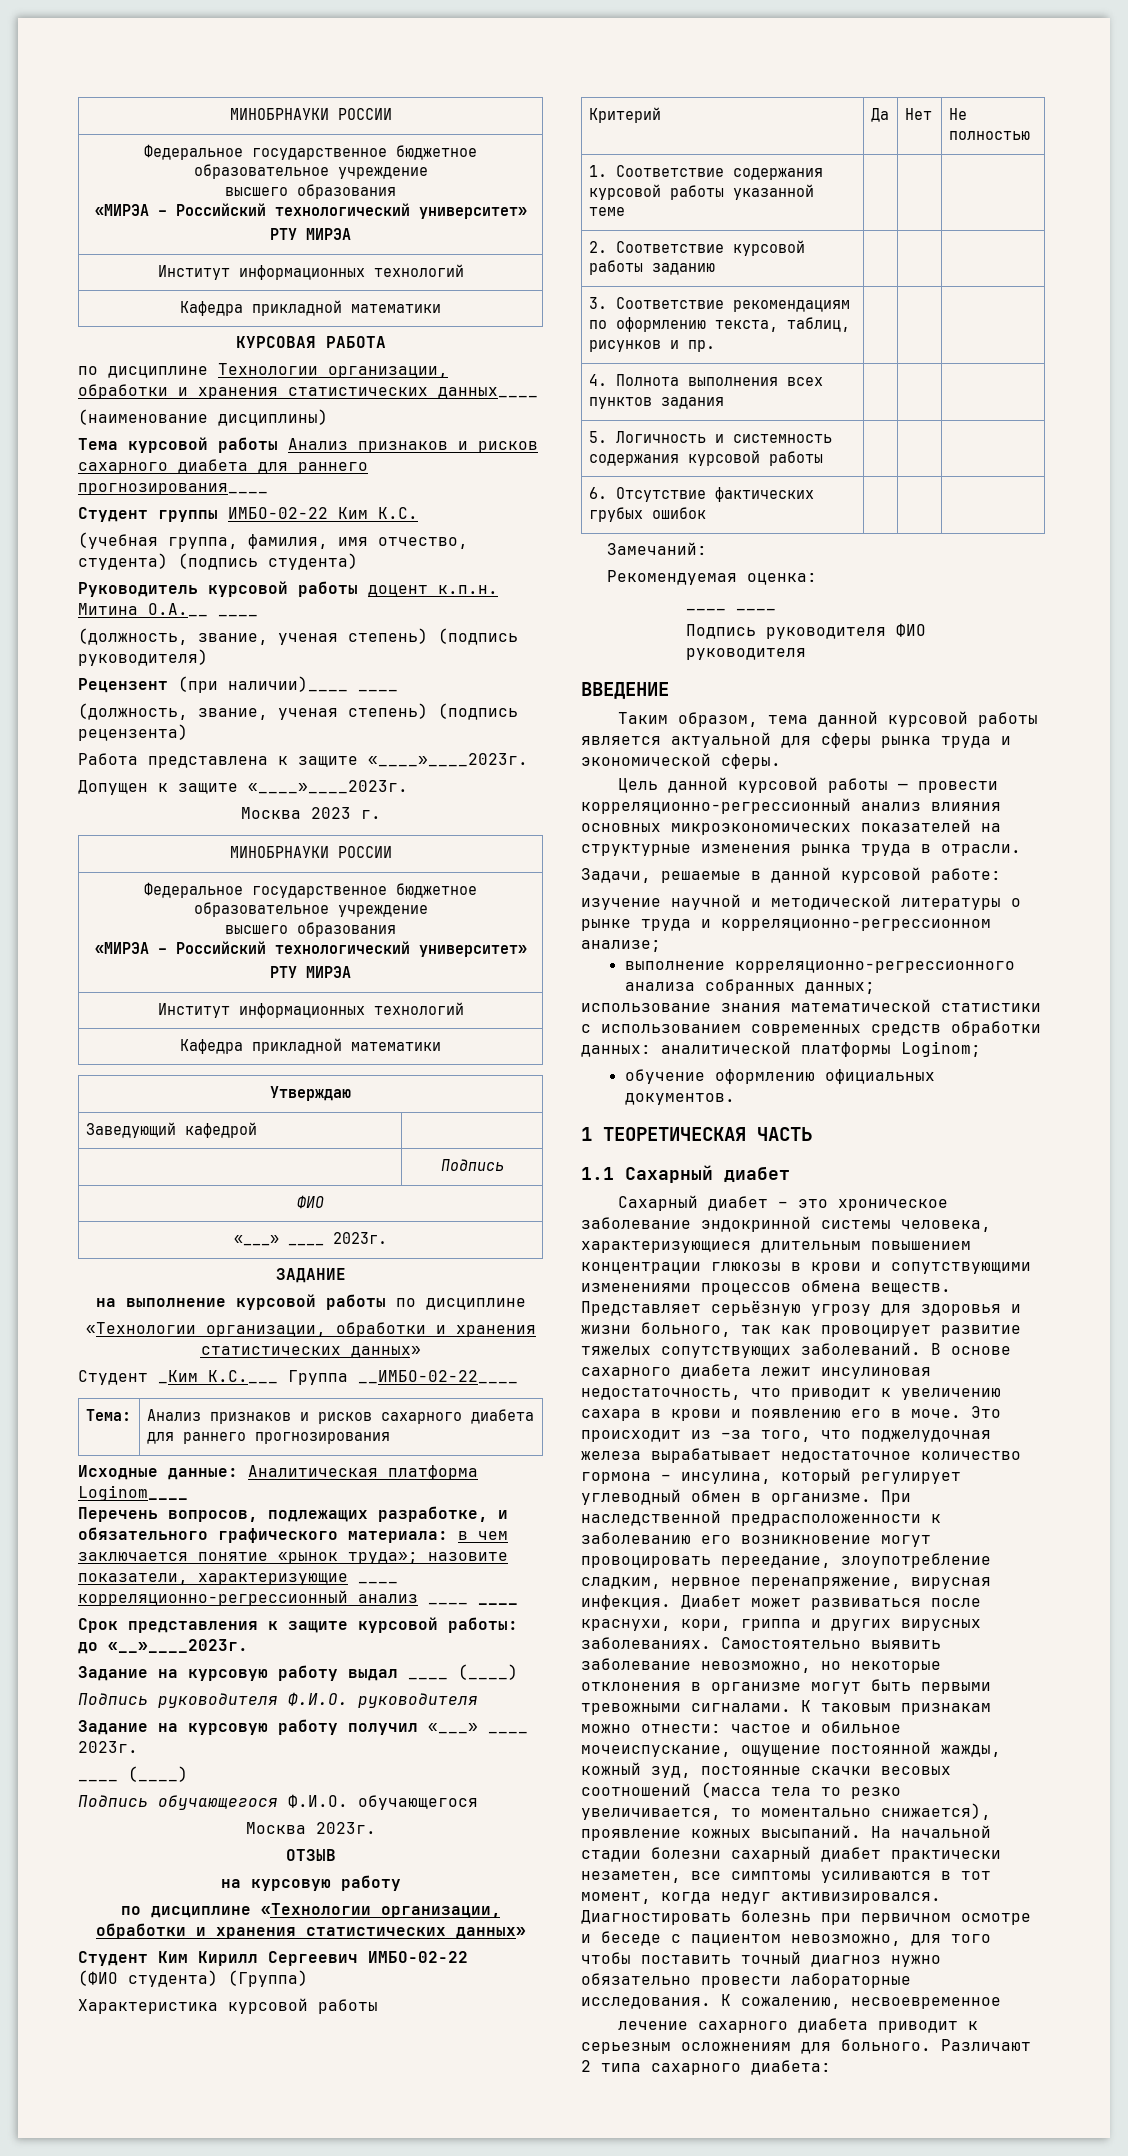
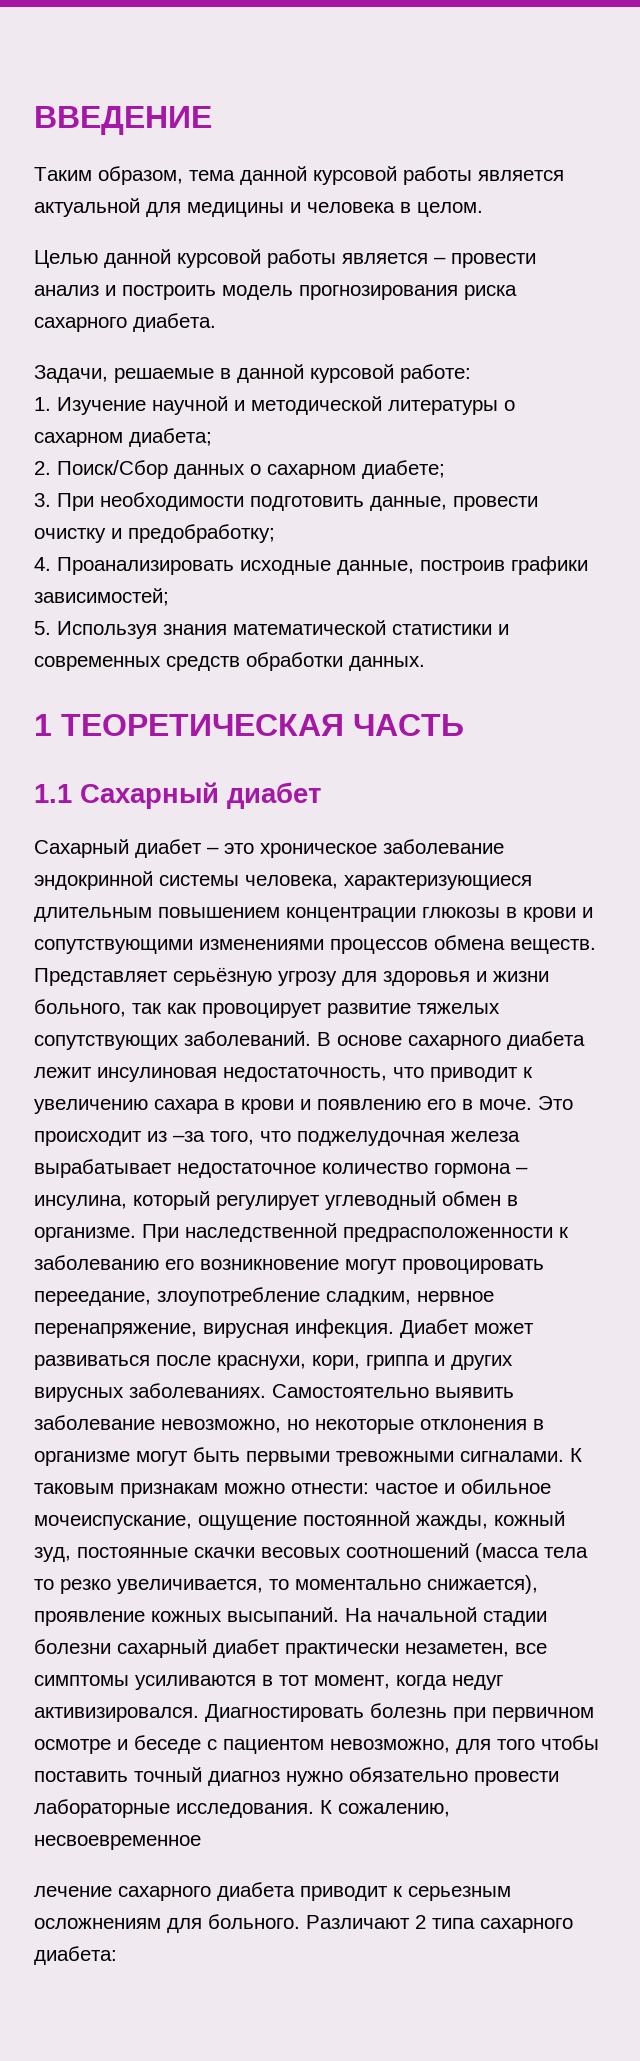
[229,108,392,120] [144,144,477,160] [193,164,428,179] [225,184,396,199] [94,203,527,219] [270,228,351,240] [157,264,464,280] [180,300,441,316] [235,336,386,348] [78,363,448,378] [78,384,538,399] [78,409,328,426] [78,437,538,453] [78,459,368,474] [78,483,268,495] [78,507,418,522] [78,532,468,549] [78,553,358,570] [78,581,498,597] [78,603,258,617] [78,628,518,645] [78,649,208,666] [78,676,398,693] [78,703,518,720] [78,724,188,741] [78,753,528,768] [78,780,408,795] [240,807,381,819] [229,846,392,858] [144,882,477,898] [193,902,428,917] [225,922,396,937] [94,941,527,957] [270,966,351,978] [157,1002,464,1018] [180,1038,441,1054] [270,1086,351,1101] [85,1122,257,1138] [440,1159,504,1171] [297,1195,324,1209] [234,1232,387,1246] [275,1268,346,1283] [95,1294,526,1310] [85,1322,536,1337] [200,1346,421,1358] [78,1370,518,1385] [85,1409,131,1421] [146,1409,534,1424] [146,1432,390,1444] [78,1465,478,1480] [78,1485,188,1501] [78,1506,508,1522] [78,1527,508,1543] [78,1552,508,1564] [78,1573,398,1585] [78,1590,518,1606] [78,1617,518,1633] [78,1639,248,1654] [78,1664,518,1681] [78,1692,478,1708] [78,1719,528,1735] [78,1741,138,1753] [78,1766,188,1782] [78,1794,478,1810] [245,1822,376,1834] [285,1849,336,1861] [220,1875,401,1891] [120,1903,501,1918] [95,1923,526,1939] [78,1951,468,1966] [78,1970,308,1987] [78,1998,378,2014] [588,107,661,123] [870,108,889,122] [904,108,932,120] [948,108,967,120] [948,131,1030,140] [588,165,823,180] [588,184,814,200] [588,207,625,216] [588,240,805,256] [588,260,715,275] [588,297,850,312] [588,317,850,332] [588,340,715,352] [588,374,823,386] [588,397,724,409] [588,431,832,443] [588,450,823,466] [588,487,814,502] [588,507,706,522] [607,542,708,555] [607,570,818,585] [686,608,777,611] [686,623,927,639] [686,648,807,660] МИНОБРНАУКИ РОССИИ // Федеральное государственное бюджетное образовательное учреждение // высшего образования // «МИРЭА – Российский технологический университет» // РТУ МИРЭА // Институт информационных технологий // Кафедра прикладной математики // КУРСОВАЯ РАБОТА // по дисциплине Технологии организации, обработки и хранения статистических данных____ // (наименование дисциплины) // Тема курсовой работы Анализ признаков и рисков сахарного диабета для раннего прогнозирования____ // Студент группы ИМБО-02-22 Ким К.С. // (учебная группа, фамилия, имя отчество, студента) (подпись студента) // Руководитель курсовой работы доцент к.п.н. Митина О.А.__ ____ // (должность, звание, ученая степень) (подпись руководителя) // Рецензент (при наличии)____ ____ // (должность, звание, ученая степень) (подпись рецензента) // Работа представлена к защите «____»____2023г. // Допущен к защите «____»____2023г. // Москва 2023 г. // МИНОБРНАУКИ РОССИИ // Федеральное государственное бюджетное образовательное учреждение // высшего образования // «МИРЭА – Российский технологический университет» // РТУ МИРЭА // Институт информационных технологий // Кафедра прикладной математики // Утверждаю // Заведующий кафедрой | // | Подпись // ФИО // «___» ____ 2023г. // ЗАДАНИЕ // на выполнение курсовой работы по дисциплине // «Технологии организации, обработки и хранения статистических данных» // Студент _Ким К.С.___ Группа __ИМБО-02-22____ // Тема: | Анализ признаков и рисков сахарного диабета для раннего прогнозирования // Исходные данные: Аналитическая платформа Loginom____ // Перечень вопросов, подлежащих разработке, и обязательного графического материала: в чем заключается понятие «рынок труда»; назовите показатели, характеризующие ____ корреляционно-регрессионный анализ ____ ____ // Срок представления к защите курсовой работы: до «__»____2023г. // Задание на курсовую работу выдал ____ (____) // Подпись руководителя Ф.И.О. руководителя // Задание на курсовую работу получил «___» ____ 2023г. // ____ (____) // Подпись обучающегося Ф.И.О. обучающегося // Москва 2023г. // ОТЗЫВ // на курсовую работу // по дисциплине «Технологии организации, обработки и хранения статистических данных» // Студент Ким Кирилл Сергеевич ИМБО-02-22 // (ФИО студента) (Группа) // Характеристика курсовой работы // Критерий | Да | Нет | Не полностью // 1. Соответствие содержания курсовой работы указанной теме | | | // 2. Соответствие курсовой работы заданию | | | // 3. Соответствие рекомендациям по оформлению текста, таблиц, рисунков и пр. | | | // 4. Полнота выполнения всех пунктов задания | | | // 5. Логичность и системность содержания курсовой работы | | | // 6. Отсутствие фактических грубых ошибок | | | // Замечаний: // Рекомендуемая оценка: // ____ ____ // Подпись руководителя ФИО руководителя // -> (34, 120) none
[821,733,1011,748] [581,753,781,769] [617,777,998,793] [581,798,1001,814] [581,819,1001,835] [581,844,1021,856] сферы рынка труда и экономической сферы. // Цель данной курсовой работы — провести корреляционно-регрессионный анализ влияния основных микроэкономических показателей на структурные изменения рынка труда в отрасли. -> [187,202,483,217] [34,249,536,268] [34,285,517,300] [34,313,216,332] медицины и человека в целом. // Целью данной курсовой работы является – провести анализ и построить модель прогнозирования риска сахарного диабета.
[581,898,661,910] изучение -> [34,397,146,415] 1. Изучение
[581,919,991,931] [581,940,661,952] [624,961,1015,973] [624,979,875,994] [581,1003,711,1012] рынке труда и корреляционно-регрессионном анализе; // выполнение корреляционно-регрессионного анализа собранных данных; // использование -> [34,428,212,447] [34,460,445,479] [34,492,538,511] [34,524,275,543] [34,556,588,575] [34,588,169,606] [34,621,157,639] сахарном диабета; // 2. Поиск/Сбор данных о сахарном диабете; // 3. При необходимости подготовить данные, провести очистку и предобработку; // 4. Проанализировать исходные данные, построив графики зависимостей; // 5. Используя
[581,1024,741,1033] с использованием -> [498,624,509,635] и
[581,1041,981,1057] [624,1069,935,1084] [624,1093,735,1105] данных: аналитической платформы Loginom; // обучение оформлению официальных документов. -> [349,656,425,671] данных.

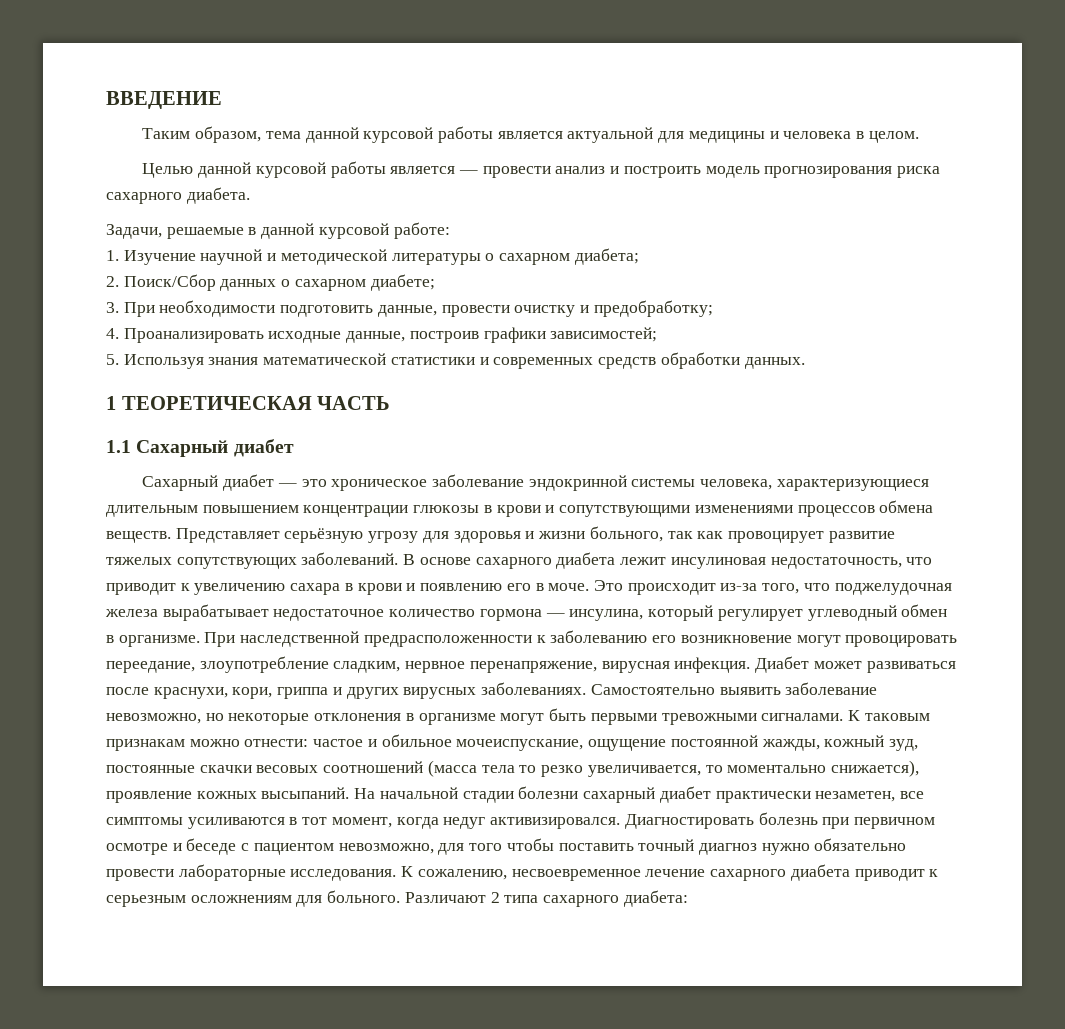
[434,257,446,264] – -> [459,170,479,174] —
[207,847,219,854] – -> [277,483,297,487] —
[147,1131,205,1142] из –за -> [720,583,758,591] из-за
[516,1167,528,1174] – -> [545,613,565,617] —
(201, 1842) // -> (641, 875) none

